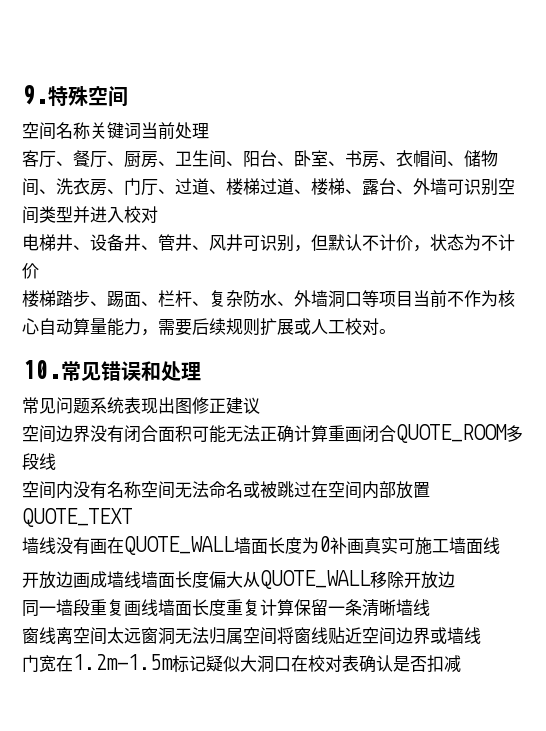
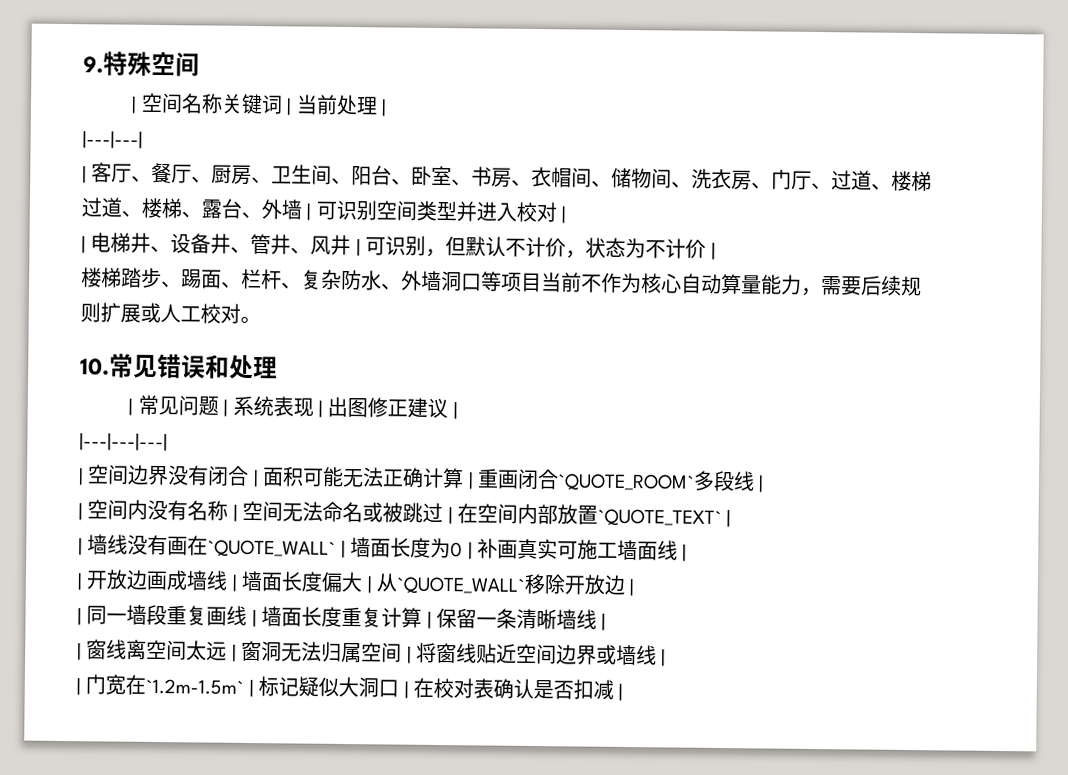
(128, 96) none -> [131,95,138,114] |
(141, 130) none -> [286,97,293,116] |
(209, 131) // -> [380,98,387,117] [82,130,143,149] [82,165,87,184] | // |---|---| // |
(447, 186) none -> [306,202,312,221] |
(158, 214) // -> [561,205,567,224] [81,235,86,254] | // |
(243, 242) none -> [355,238,361,257] |
(39, 271) none -> [710,241,716,260] |
(201, 371) none -> [128,397,134,416] |
(90, 406) none -> [223,398,229,417] |
(158, 406) none -> [317,399,323,418] |
(260, 405) // -> [452,401,458,420] [79,432,168,452] [78,467,84,486] | // |---|---|---| // |
(158, 433) none -> [252,469,259,488] |
(328, 433) none -> [467,471,474,490] |
[396,424,507,443] QUOTE_ROOM -> [557,473,695,492] `QUOTE_ROOM`
(56, 461) // -> [758,474,765,493] [78,502,83,521] | // |
(141, 489) none -> [232,503,238,522] |
(311, 489) none -> [447,506,453,525] |
[22,508,132,527] QUOTE_TEXT // -> [597,508,732,528] [78,537,83,556] `QUOTE_TEXT` | // |
[124,536,235,555] QUOTE_WALL -> [207,539,346,558] `QUOTE_WALL` |
(330, 544) none -> [467,541,473,560] |
(500, 545) // -> [682,543,688,562] [77,572,83,591] | // |
(141, 579) none -> [231,573,237,592] |
[243,570,371,589] 从QUOTE_WALL -> [366,573,525,595] | 从`QUOTE_WALL`
(455, 579) // -> [629,578,635,597] [77,607,82,626] | // |
(158, 607) none -> [251,609,257,628] |
(294, 607) none -> [426,610,432,629] |
(430, 607) // -> [601,612,607,631] [77,642,82,661] | // |
(141, 635) none -> [231,643,237,662] |
(277, 636) none -> [406,645,412,664] |
[22,654,173,672] // 门宽在1.2m-1.5m -> [661,648,667,667] [76,674,254,698] | // | 门宽在`1.2m-1.5m` |
(291, 664) none -> [403,680,409,699] |
(461, 663) none -> [618,682,624,701] |

